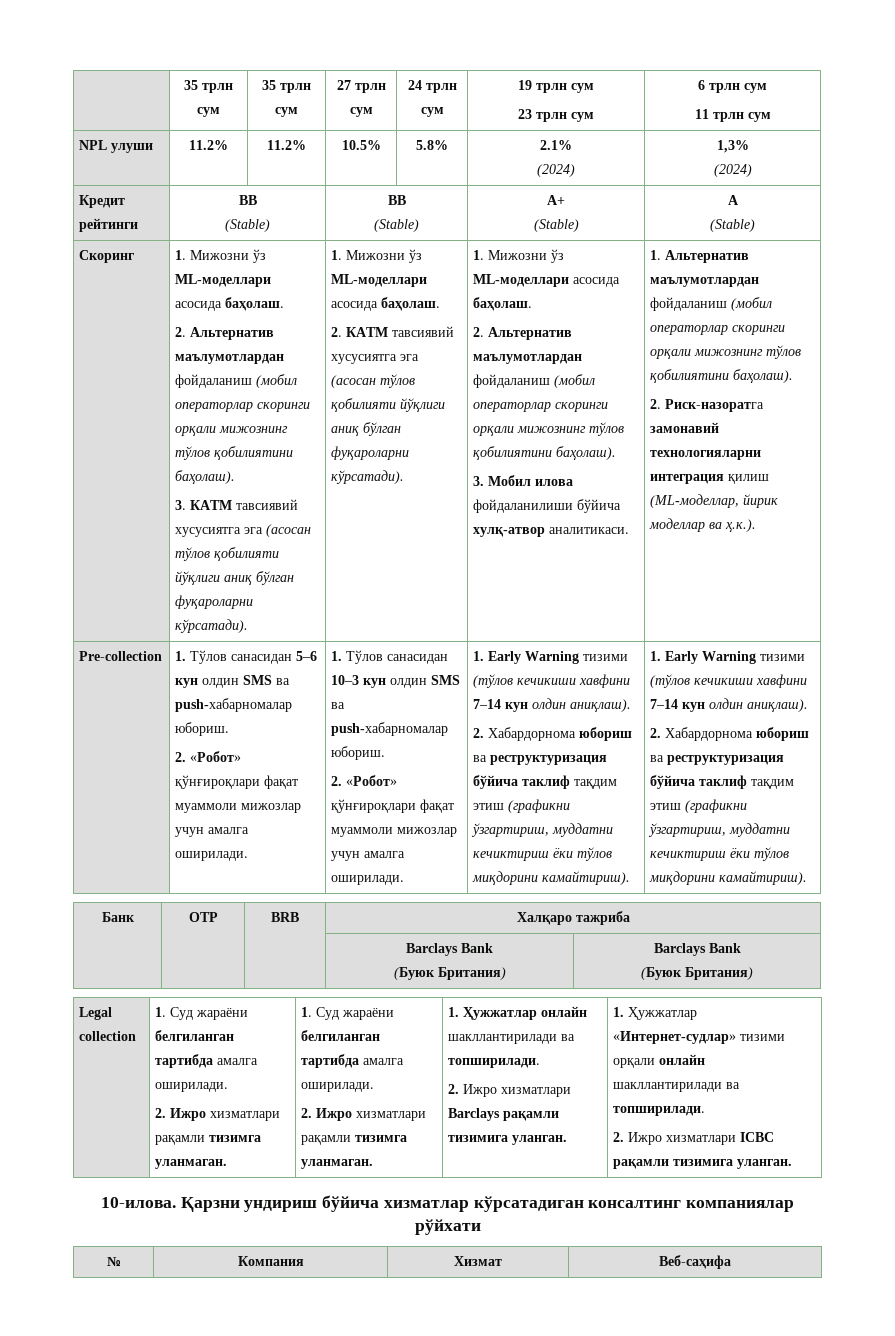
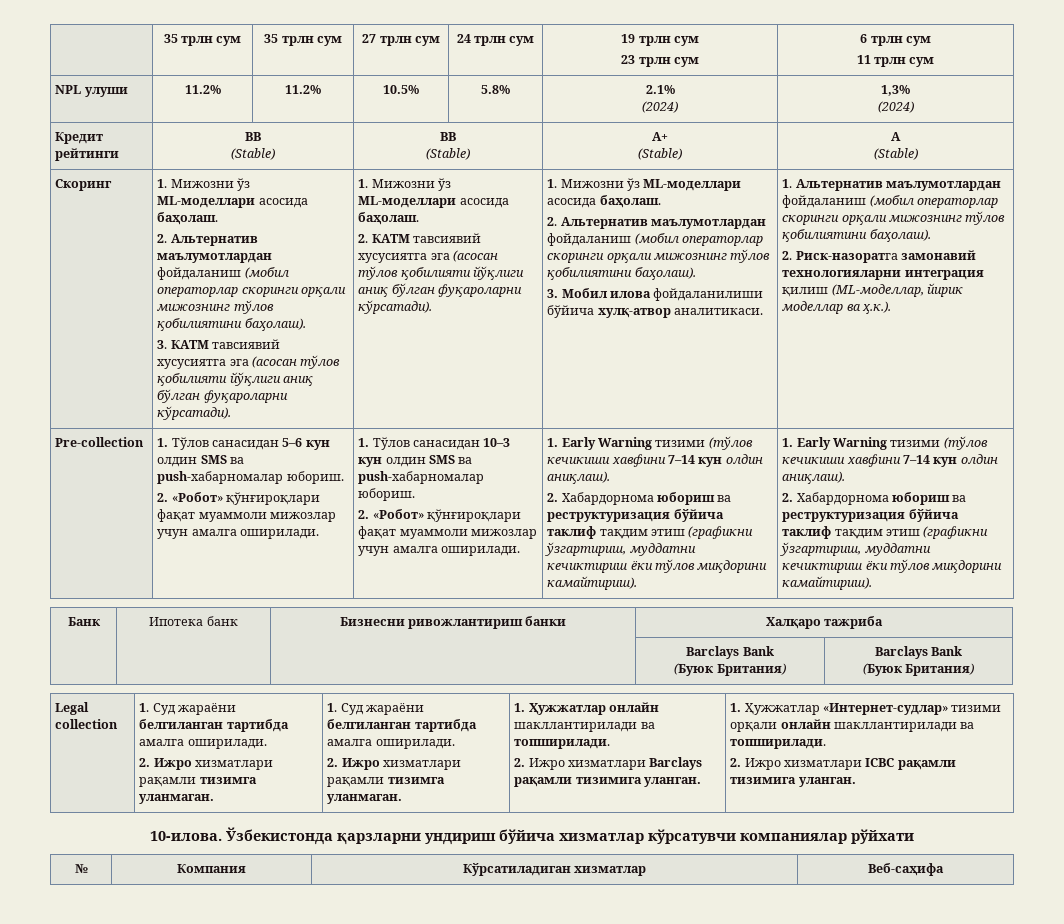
[188,912,218,922] [271,912,299,922] OTP | BRB -> [149,616,238,626] [339,616,567,629] Ипотека банк | Бизнесни ривожлантириш банки
[180,1197,240,1212] Қарзни -> [226,827,421,845] Ўзбекистонда қарзларни
[473,1196,682,1212] кўрсатадиган консалтинг -> [648,829,736,844] кўрсатувчи
[454,1256,502,1266] Хизмат -> [462,863,647,876] Кўрсатиладиган хизматлар

